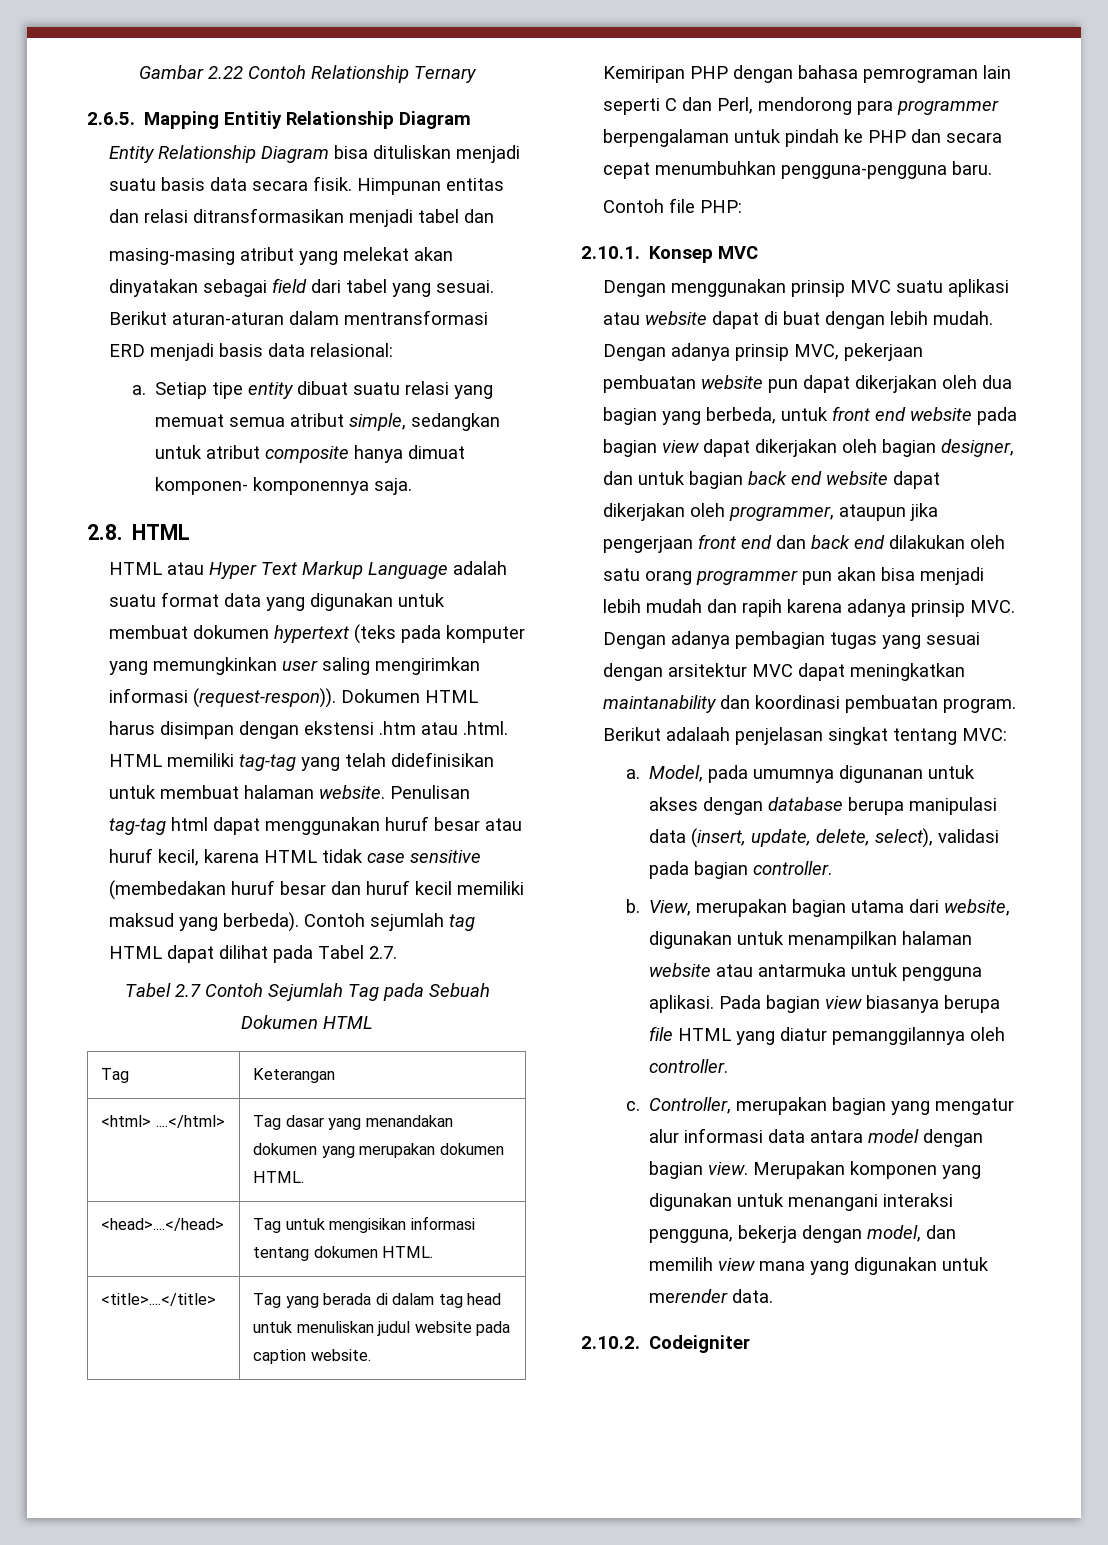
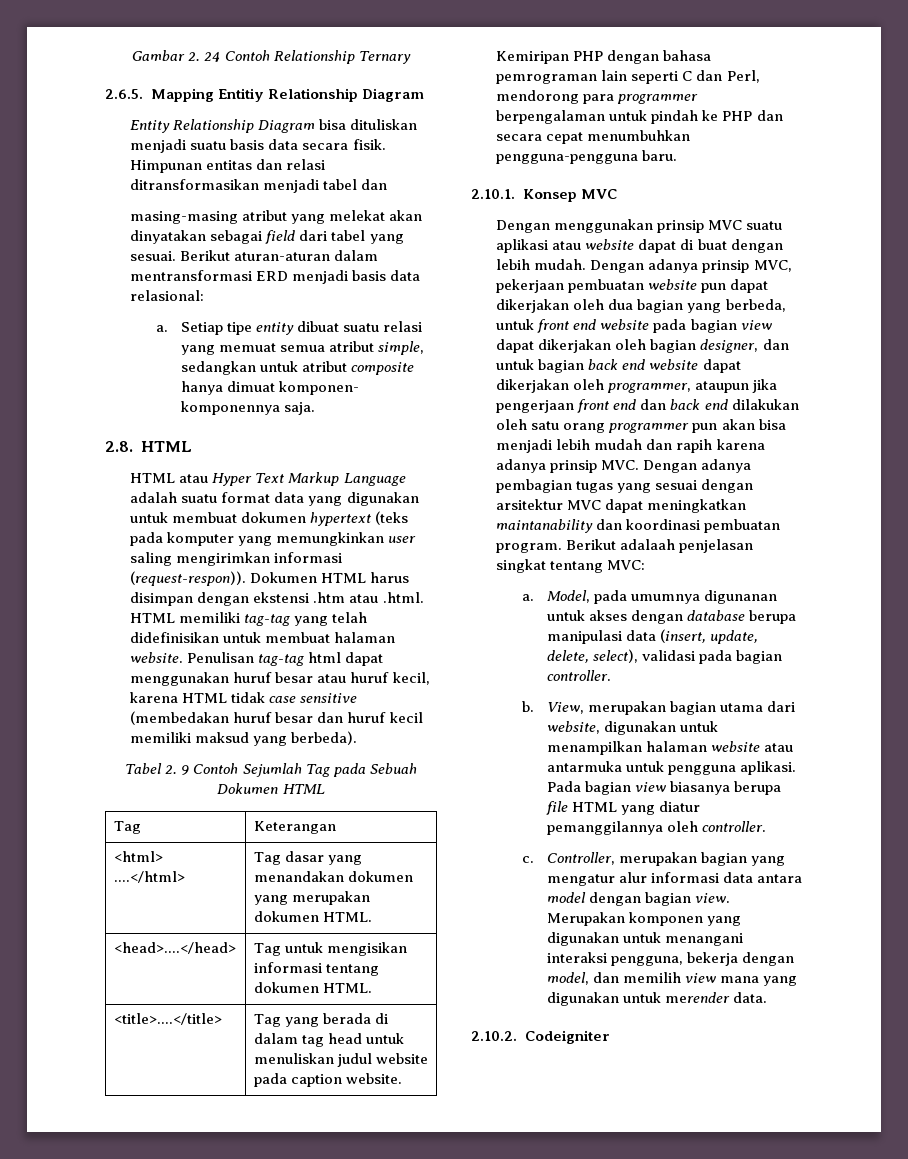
[208,66,243,79] 2.22 -> [188,51,221,62] 2. 24
[304,913,476,931] [109,945,398,963] [124,983,201,997] Contoh sejumlah tag HTML dapat dilihat pada Tabel 2.7. // Tabel 2.7 -> [125,763,190,775] // Tabel 2. 9
[603,198,743,213] // Contoh file PHP: -> (678, 155) none

